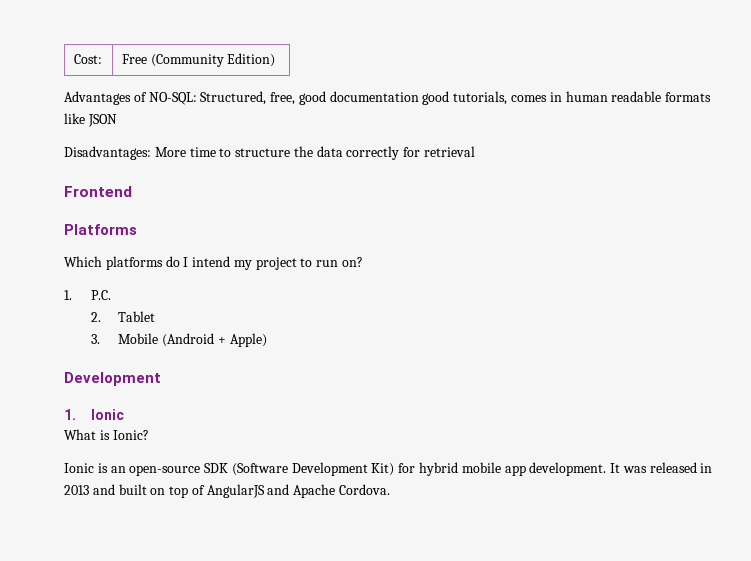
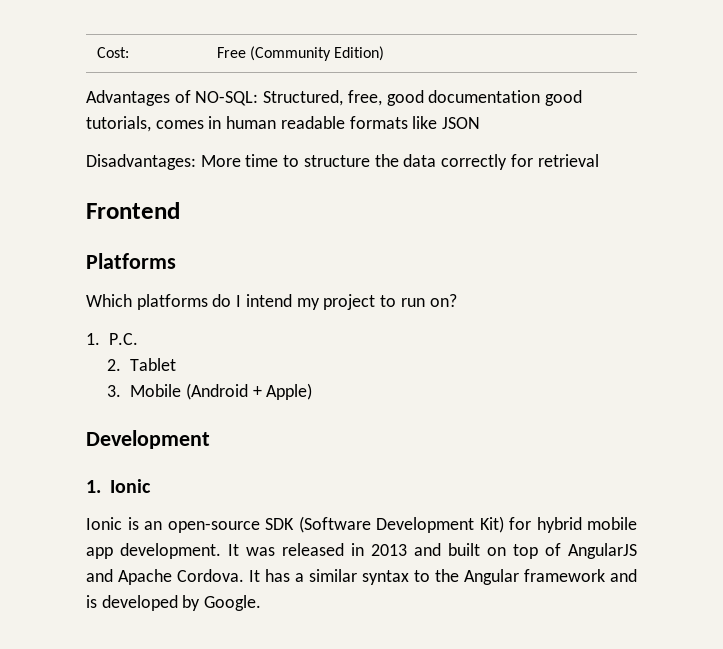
[64,429,149,440] // What is Ionic? -> (151, 486) none
(391, 489) none -> [249,569,637,585] [86,595,262,611] It has a similar syntax to the Angular framework and is developed by Google.

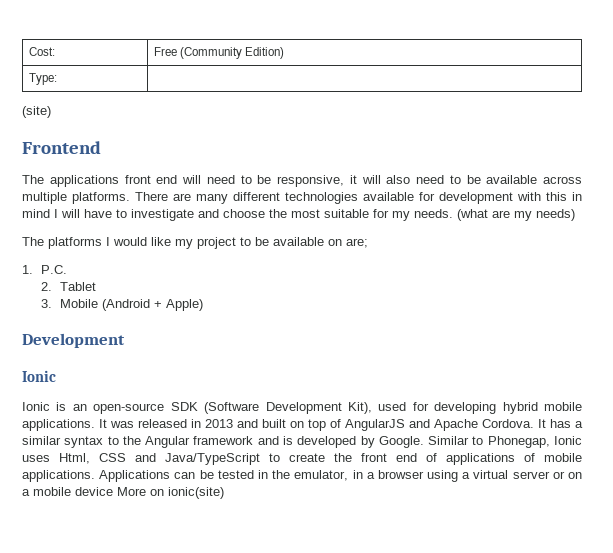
[86,90,583,106] [86,116,481,132] [86,154,599,170] [86,202,180,219] [86,253,176,269] [86,294,457,310] // Advantages of NO-SQL: Structured, free, good documentation good tutorials, comes in human readable formats like JSON // Disadvantages: More time to structure the data correctly for retrieval // Frontend // Platforms // Which platforms do I intend my project to run on? -> [28,73,57,85] [22,106,51,118] [22,141,101,154] [22,175,582,187] [22,192,582,204] [22,209,575,221] [22,237,368,249] // Type: | // (site) // Frontend // The applications front end will need to be responsive, it will also need to be available across multiple platforms. There are many different technologies available for development with this in mind I will have to investigate and choose the most suitable for my needs. (what are my needs) // The platforms I would like my project to be available on are;
[86,480,101,493] 1. -> (125, 340) none
[479,516,637,533] [86,543,221,559] Kit) for hybrid mobile app development. -> [347,402,583,414] [22,419,95,431] Kit), used for developing hybrid mobile applications.
(262, 603) none -> [428,436,582,448] [22,453,582,465] [22,470,582,482] [22,487,224,499] Similar to Phonegap, Ionic uses Html, CSS and Java/TypeScript to create the front end of applications of mobile applications. Applications can be tested in the emulator, in a browser using a virtual server or on a mobile device More on ionic(site)

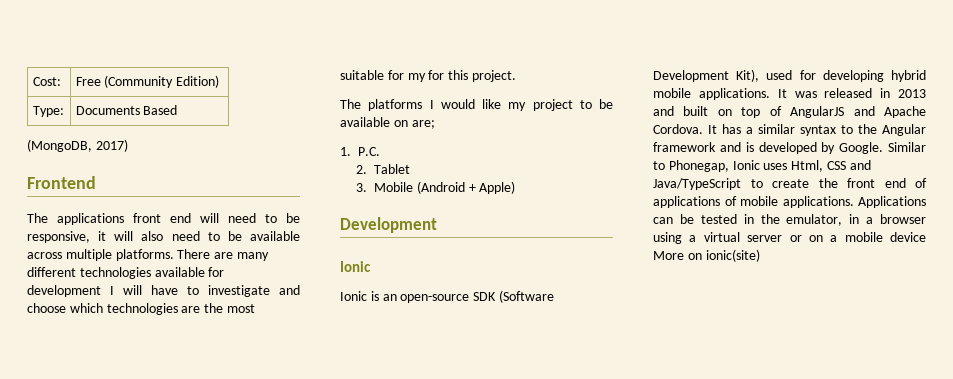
[22,106,51,118] // (site) -> [75,105,178,115] [27,139,128,152] Documents Based // (MongoDB, 2017)
[517,192,582,201] [22,209,50,218] with this in mind -> (101, 291) none
(265, 213) none -> [69,303,201,315] which technologies are
[414,209,575,221] needs. (what are my needs) -> [428,70,516,82] for this project.

